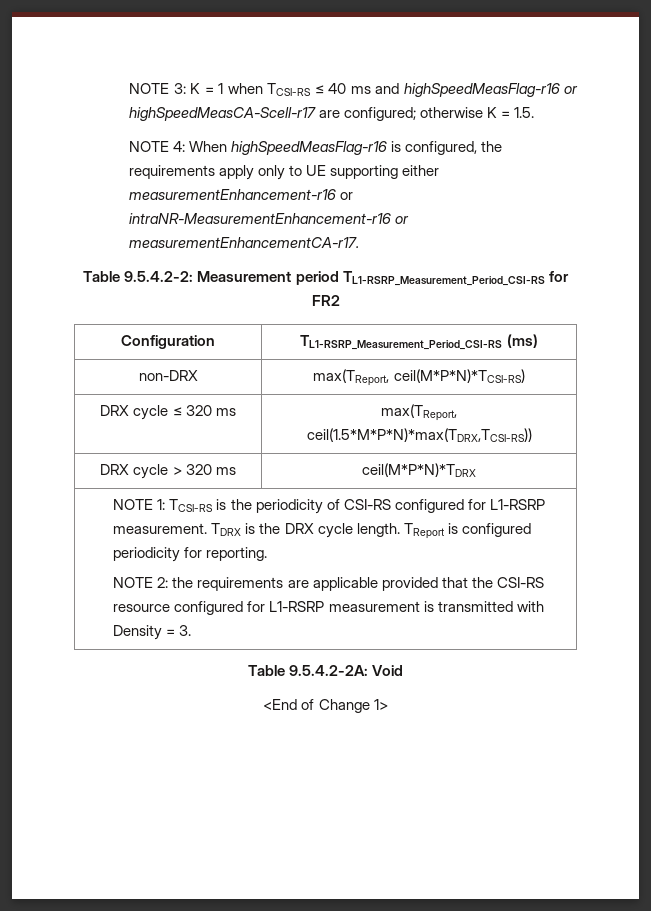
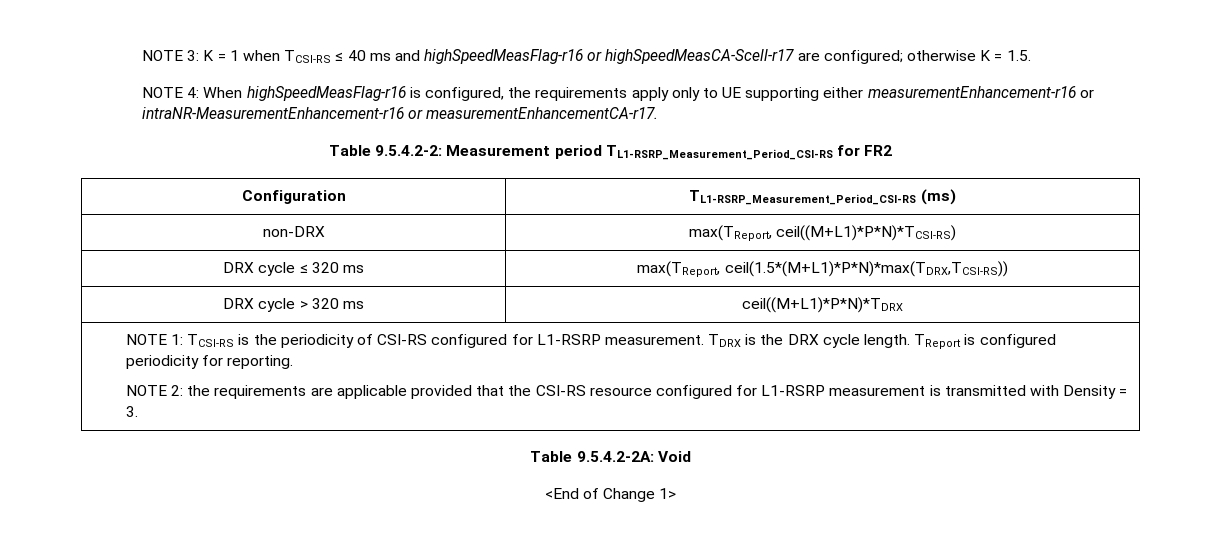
[393,369,525,383] ceil(M*P*N)*TCSI-RS) -> [776,225,957,241] ceil((M+L1)*P*N)*TCSI-RS)
[306,428,532,442] ceil(1.5*M*P*N)*max(TDRX,TCSI-RS)) -> [724,261,1008,277] ceil(1.5*(M+L1)*P*N)*max(TDRX,TCSI-RS))
[362,463,477,477] ceil(M*P*N)*TDRX -> [742,297,903,313] ceil((M+L1)*P*N)*TDRX

